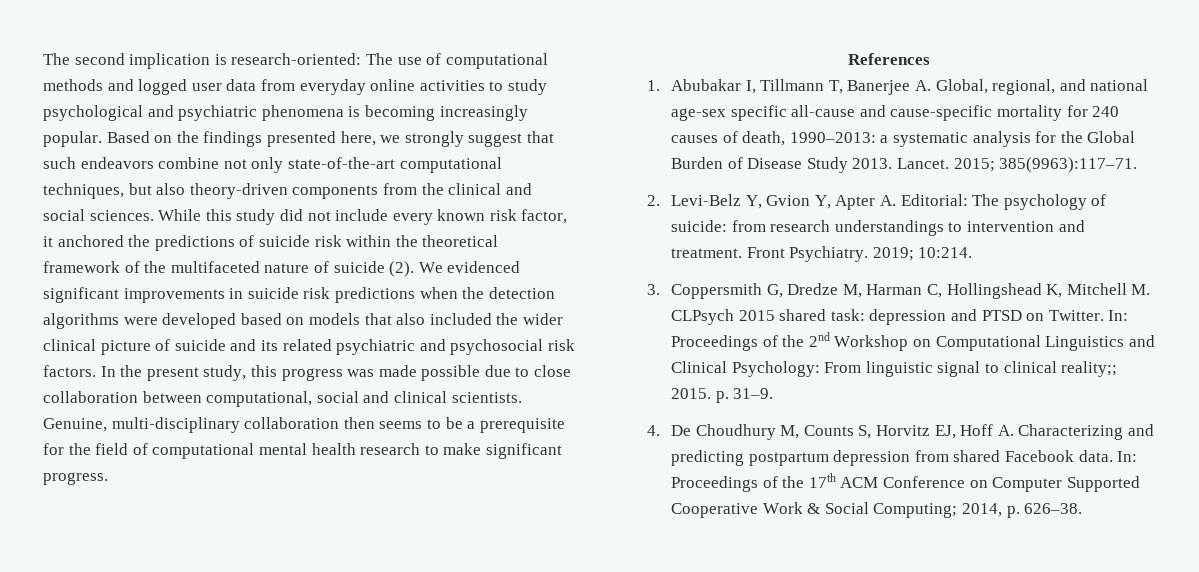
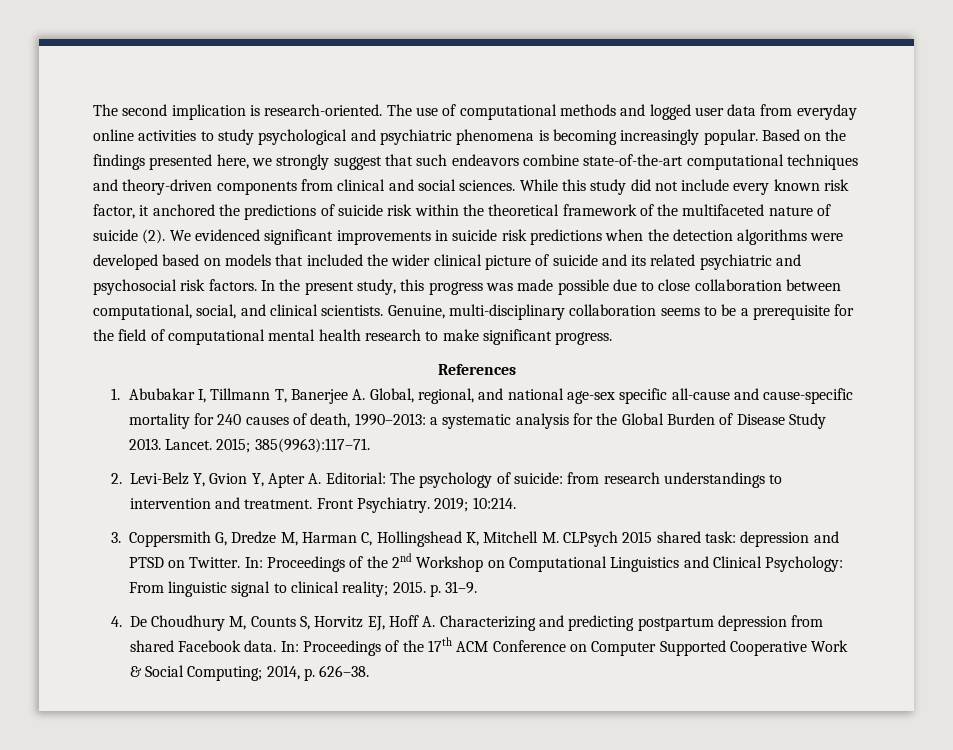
[231,53,362,65] research-oriented: -> [264,104,383,116] research-oriented.
[223,157,502,173] [43,183,186,199] not only state-of-the-art computational techniques, but also -> [583,154,858,170] [93,179,118,191] state-of-the-art computational techniques and
[421,183,444,195] the -> (333, 185) none
[396,313,426,325] also -> (304, 260) none
[316,391,359,403] social -> [196,304,237,319] social,
[343,417,375,429] then -> (657, 310) none
[1061,361,1118,377] reality;; -> [342,581,389,597] reality;

